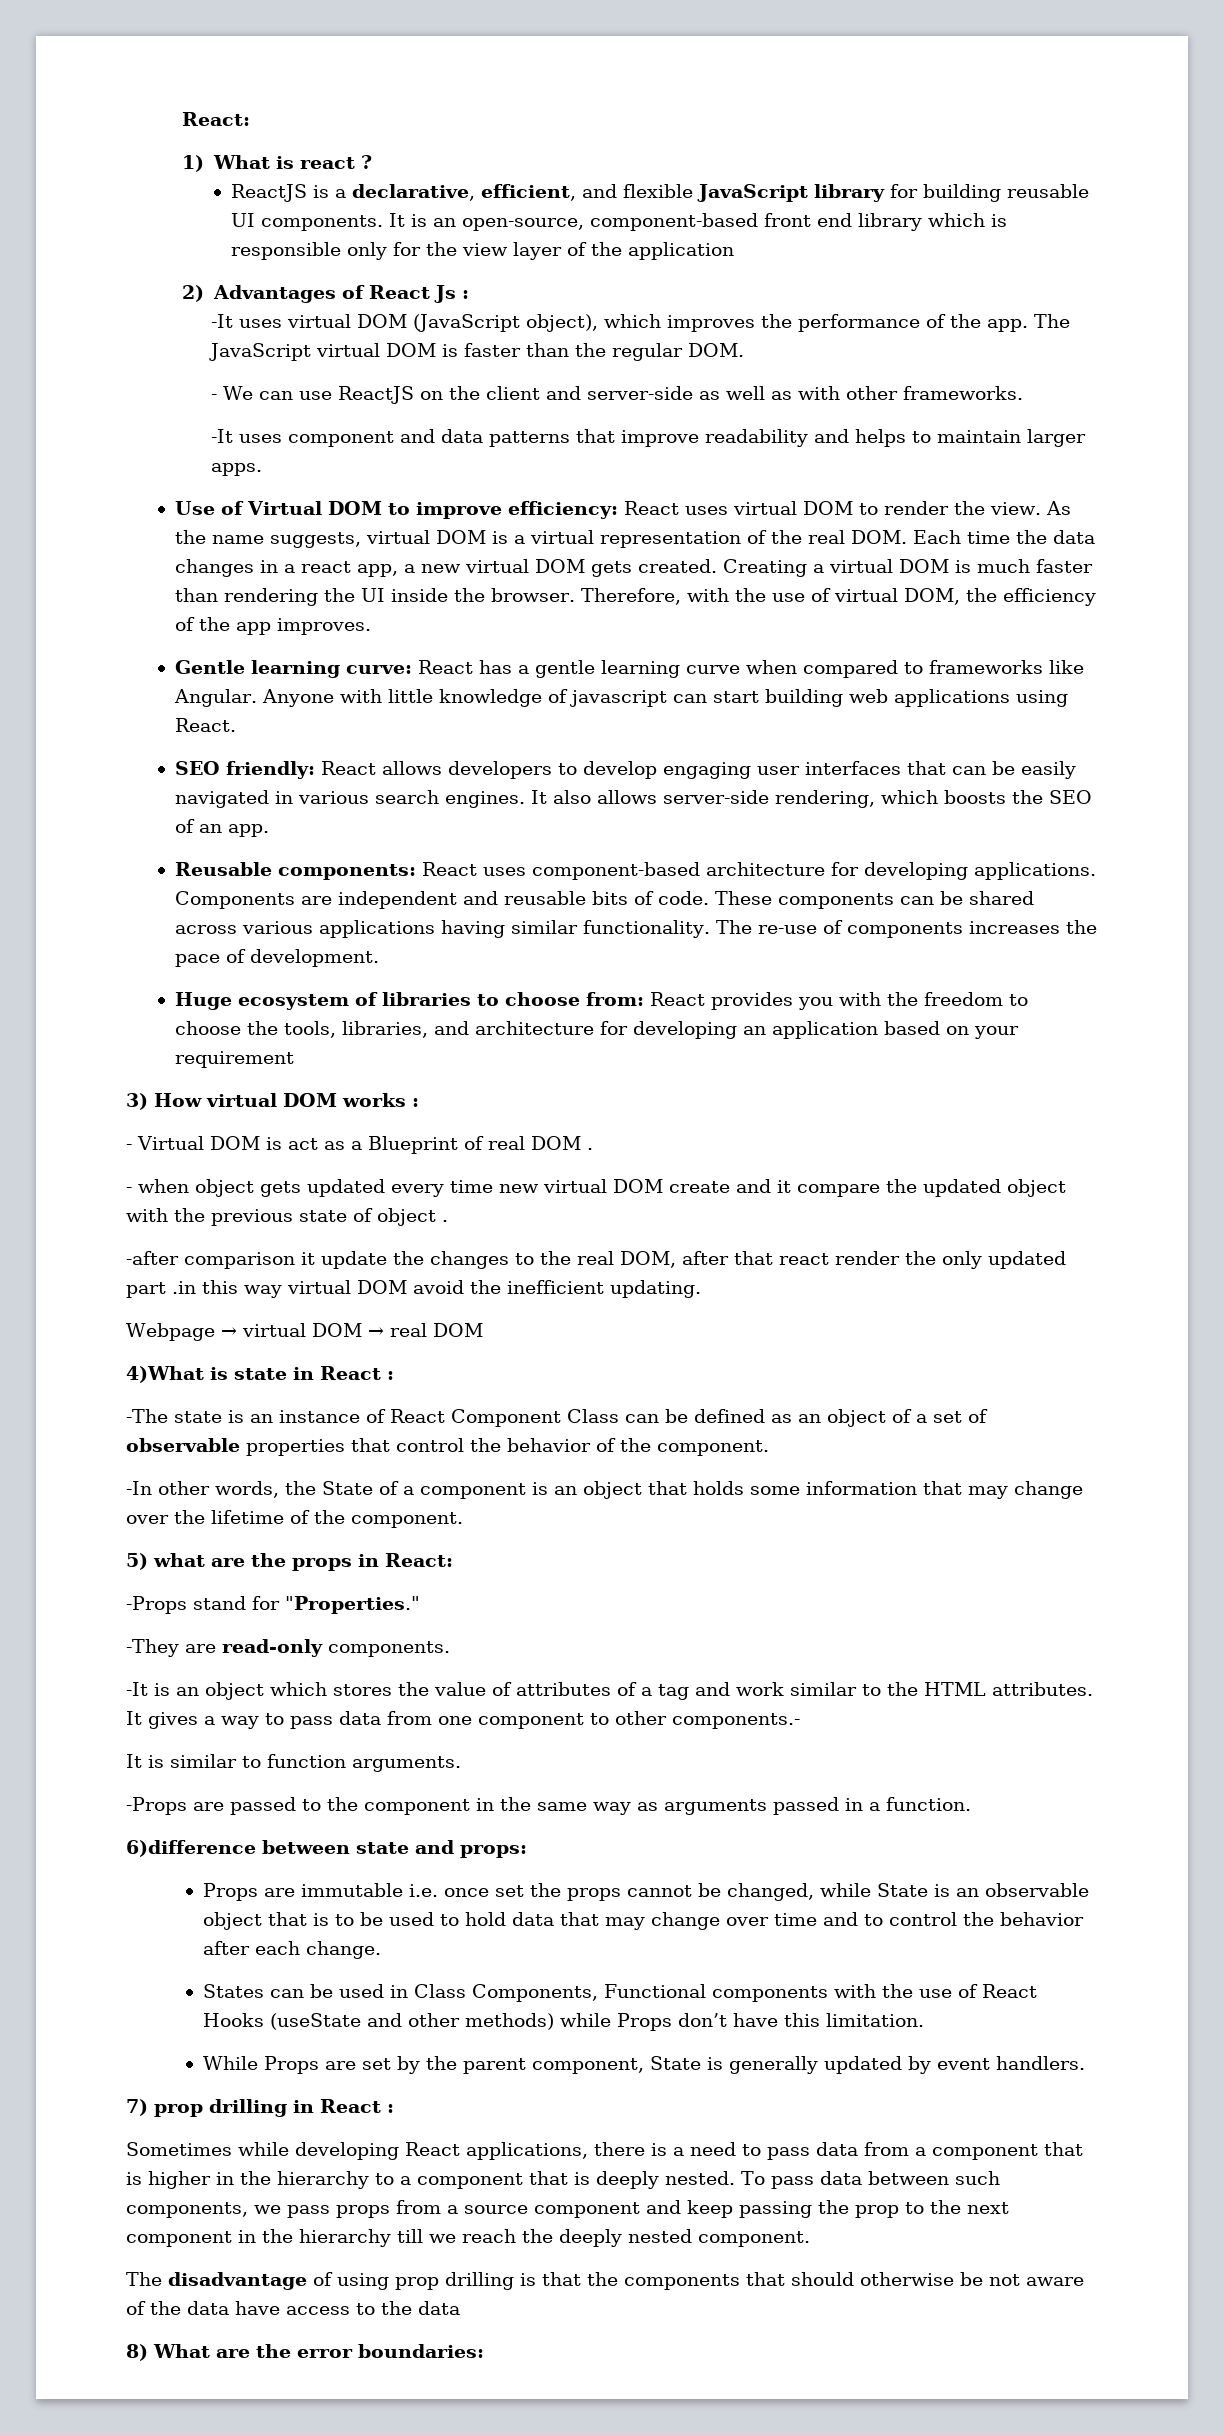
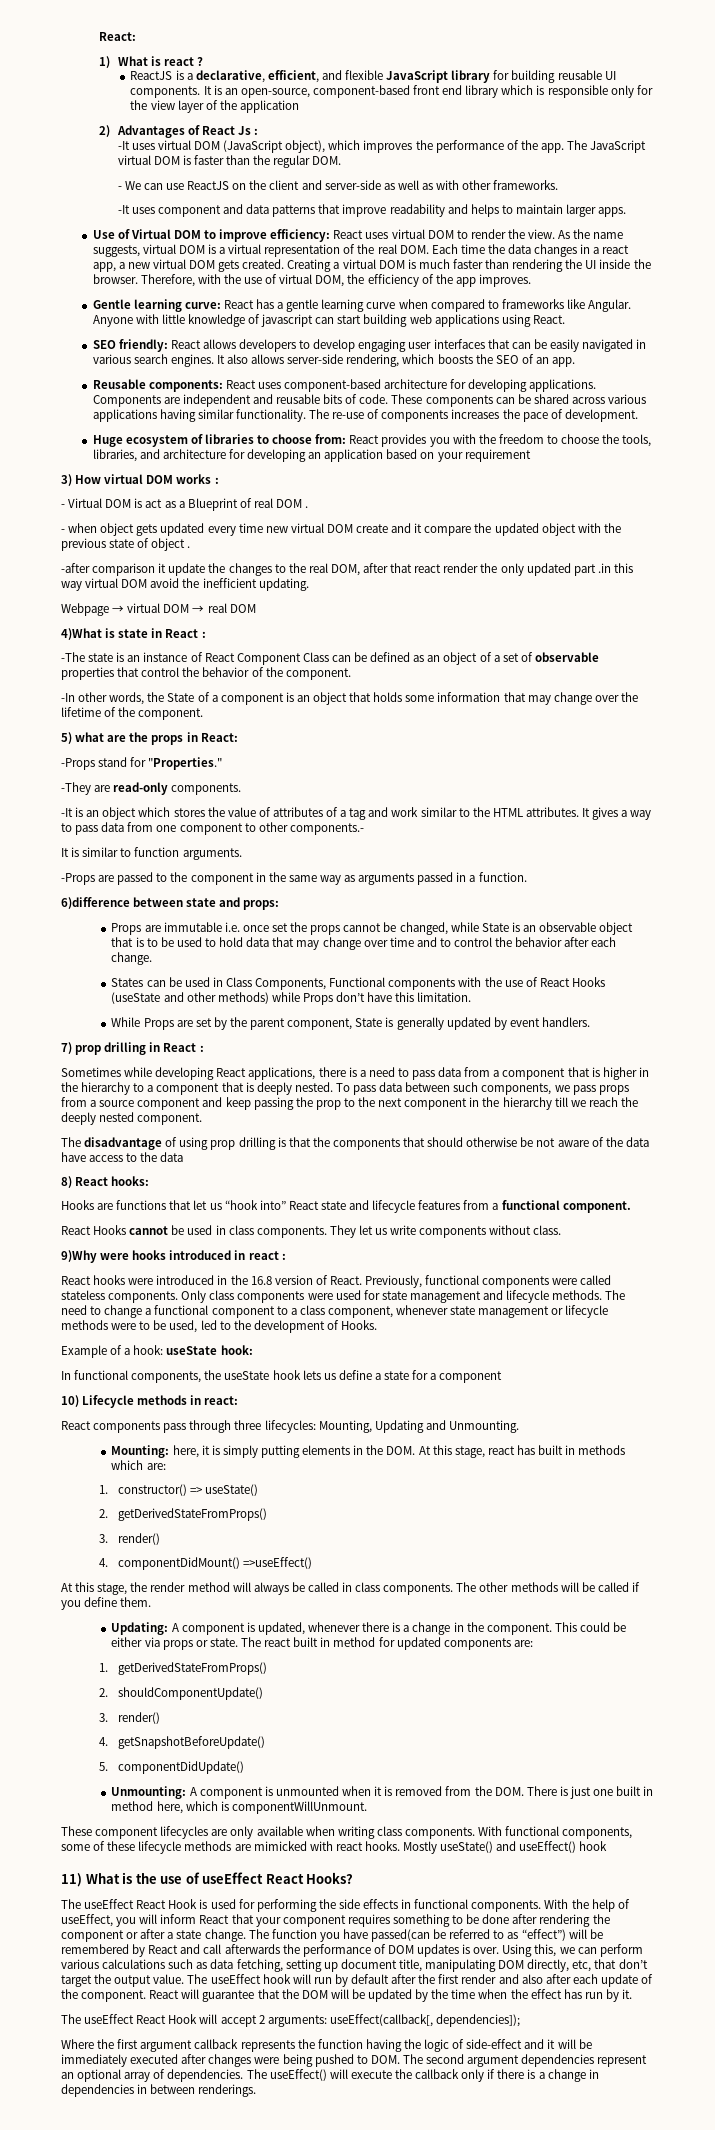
[153,2344,484,2358] What are the error boundaries: -> [75,1176,150,1186] [61,1200,631,1213] [61,1225,562,1238] [61,1250,286,1263] [61,1275,612,1288] [61,1290,626,1303] [61,1305,609,1318] [61,1320,378,1333] [61,1345,253,1358] [61,1370,503,1383] [61,1395,239,1408] [61,1420,519,1433] [111,1445,626,1458] [111,1460,166,1470] [98,1484,258,1496] [98,1508,267,1521] [98,1533,160,1545] [98,1557,312,1570] [61,1582,640,1595] [61,1597,152,1610] [111,1622,627,1635] [111,1637,533,1650] [98,1662,267,1675] [98,1687,263,1700] [98,1712,160,1724] [98,1736,265,1749] [98,1761,244,1774] [111,1786,654,1799] [111,1801,367,1814] [61,1826,633,1839] [61,1841,608,1854] [61,1872,354,1887] [61,1899,630,1912] [61,1914,610,1927] [61,1929,603,1942] [61,1944,643,1957] [61,1959,648,1972] [61,1974,654,1987] [61,1989,633,2002] [61,2014,520,2027] [61,2039,592,2052] [61,2054,648,2067] [61,2069,599,2082] [61,2084,257,2097] React hooks: // Hooks are functions that let us “hook into” React state and lifecycle features from a functional component. // React Hooks cannot be used in class components. They let us write components without class. // 9)Why were hooks introduced in react : // React hooks were introduced in the 16.8 version of React. Previously, functional components were called stateless components. Only class components were used for state management and lifecycle methods. The need to change a functional component to a class component, whenever state management or lifecycle methods were to be used, led to the development of Hooks. // Example of a hook: useState hook: // In functional components, the useState hook lets us define a state for a component // 10) Lifecycle methods in react: // React components pass through three lifecycles: Mounting, Updating and Unmounting. // Mounting: here, it is simply putting elements in the DOM. At this stage, react has built in methods which are: // 1. constructor() => useState() // 2. getDerivedStateFromProps() // 3. render() // 4. componentDidMount() =>useEffect() // At this stage, the render method will always be called in class components. The other methods will be called if you define them. // Updating: A component is updated, whenever there is a change in the component. This could be either via props or state. The react built in method for updated components are: // 1. getDerivedStateFromProps() // 2. shouldComponentUpdate() // 3. render() // 4. getSnapshotBeforeUpdate() // 5. componentDidUpdate() // Unmounting: A component is unmounted when it is removed from the DOM. There is just one built in method here, which is componentWillUnmount. // These component lifecycles are only available when writing class components. With functional components, some of these lifecycle methods are mimicked with react hooks. Mostly useState() and useEffect() hook // 11) What is the use of useEffect React Hooks? // The useEffect React Hook is used for performing the side effects in functional components. With the help of useEffect, you will inform React that your component requires something to be done after rendering the component or after a state change. The function you have passed(can be referred to as “effect”) will be remembered by React and call afterwards the performance of DOM updates is over. Using this, we can perform various calculations such as data fetching, setting up document title, manipulating DOM directly, etc, that don’t target the output value. The useEffect hook will run by default after the first render and also after each update of the component. React will guarantee that the DOM will be updated by the time when the effect has run by it. // The useEffect React Hook will accept 2 arguments: useEffect(callback[, dependencies]); // Where the first argument callback represents the function having the logic of side-effect and it will be immediately executed after changes were being pushed to DOM. The second argument dependencies represent an optional array of dependencies. The useEffect() will execute the callback only if there is a change in dependencies in between renderings.

